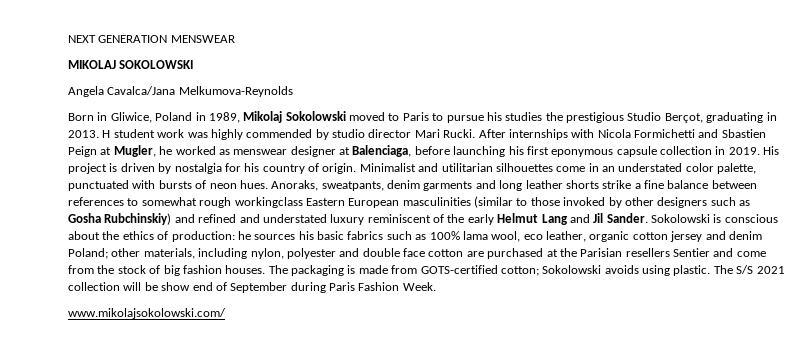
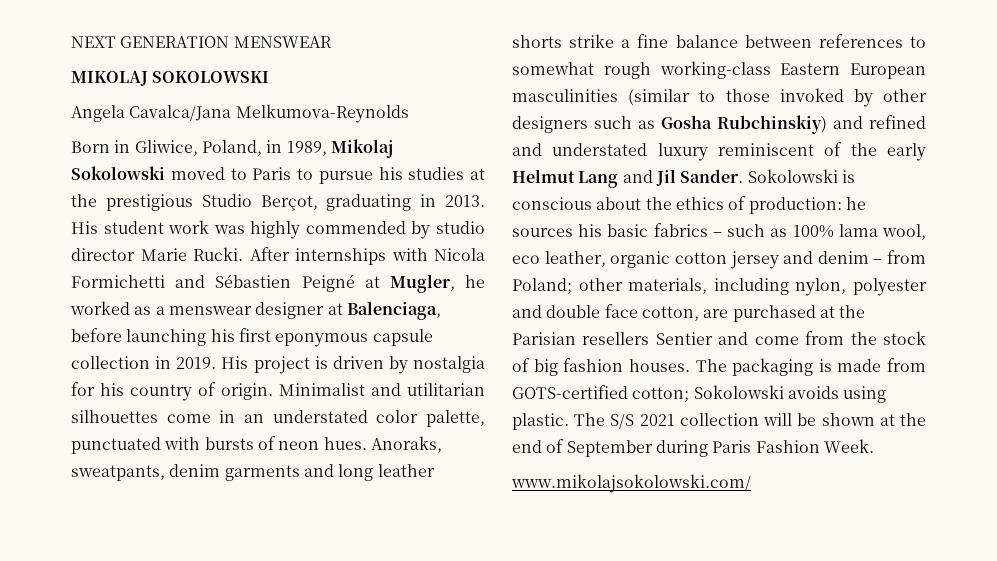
[155,112,193,121] Poland -> [201,140,262,156] Poland,
(543, 116) none -> [470,168,485,180] at
[102,130,111,138] H -> [71,221,98,234] His
[414,129,440,138] Mari -> [140,248,187,261] Marie
[721,129,766,138] [68,146,97,157] Sbastien Peign -> [215,274,355,292] Sébastien Peigné
(230, 152) none -> [155,306,165,315] a
[234,197,303,208] workingclass -> [659,61,771,79] working-class
(384, 235) none -> [712,232,722,237] –
(762, 235) none -> [873,250,926,264] – from
[428,249,464,257] cotton -> [641,306,699,321] cotton,
[161,282,191,291] show -> [821,413,926,426] shown at the

